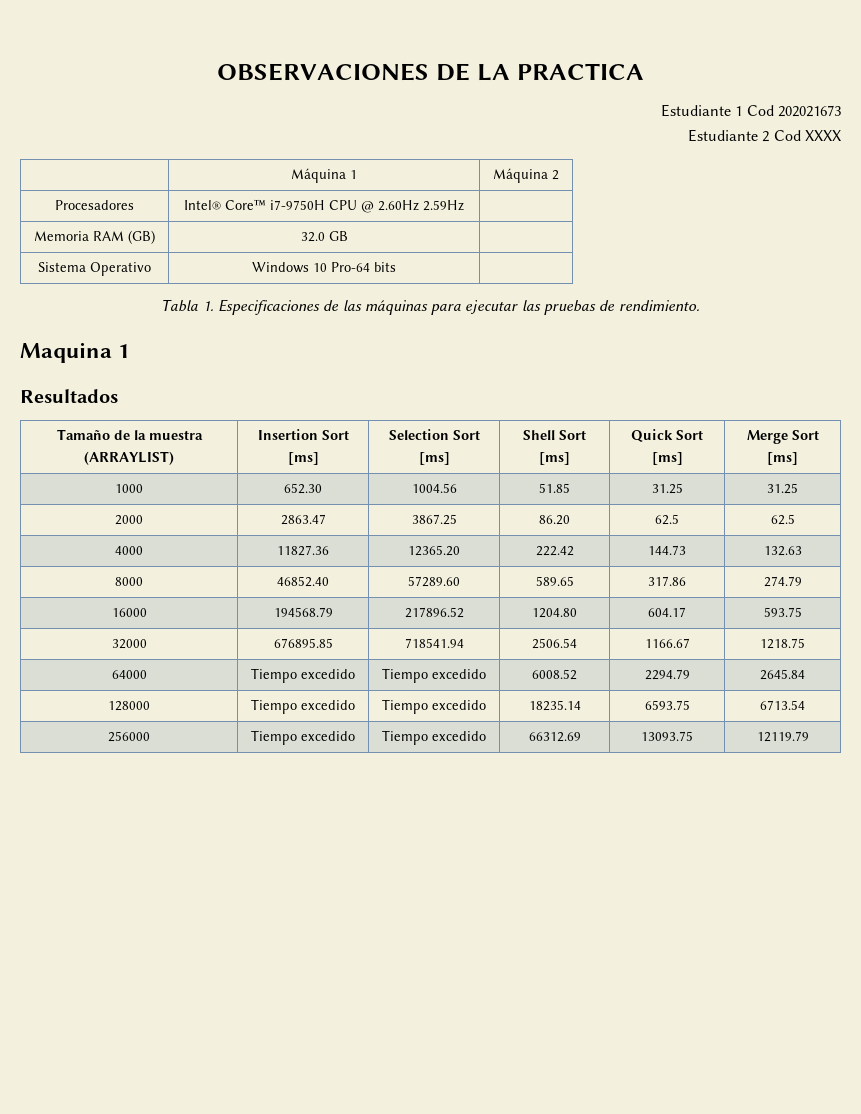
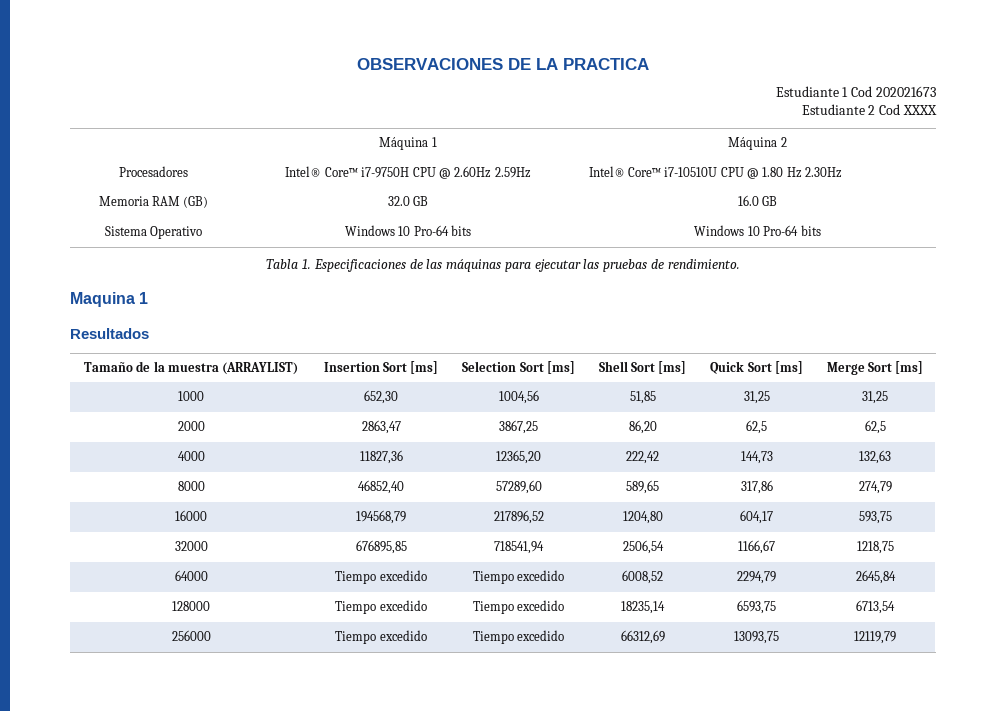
(464, 205) none -> [588,166,843,179] Intel® Core™ i7-10510U CPU @ 1.80 Hz 2.30Hz
(348, 236) none -> [737,195,778,206] 16.0 GB
(396, 267) none -> [694,225,821,236] Windows 10 Pro-64 bits
[284,483,322,494] [411,483,457,493] [539,483,570,493] [651,483,683,494] [767,483,798,494] [115,515,143,525] [280,514,326,525] [411,514,457,525] [539,515,570,525] [655,514,679,525] [770,514,795,525] [115,546,143,555] [277,545,329,556] [408,545,460,556] [535,546,574,556] [648,545,686,555] [763,546,802,556] [115,577,143,586] [277,576,329,587] [408,576,460,587] [535,576,574,586] [648,576,686,586] [763,576,802,587] [111,608,147,617] [273,607,333,617] [404,607,464,618] [532,608,577,618] [648,607,686,617] [763,607,802,617] [111,639,147,649] [273,638,333,648] [404,638,464,648] [532,638,577,649] [644,638,690,648] [760,638,805,649] 652.30 | 1004.56 | 51.85 | 31.25 | 31.25 // 2000 | 2863.47 | 3867.25 | 86.20 | 62.5 | 62.5 // 4000 | 11827.36 | 12365.20 | 222.42 | 144.73 | 132.63 // 8000 | 46852.40 | 57289.60 | 589.65 | 317.86 | 274.79 // 16000 | 194568.79 | 217896.52 | 1204.80 | 604.17 | 593.75 // 32000 | 676895.85 | 718541.94 | 2506.54 | 1166.67 | 1218.75 -> [364,390,398,404] [498,390,539,404] [629,391,656,404] [743,391,770,404] [862,391,888,404] [177,421,205,431] [361,420,401,434] [499,420,538,434] [628,420,657,434] [746,420,767,434] [864,420,886,434] [177,451,205,461] [359,450,403,464] [496,450,541,464] [626,451,659,464] [740,451,773,464] [859,450,891,464] [177,481,205,491] [358,480,404,494] [495,480,542,494] [626,480,659,494] [740,480,773,494] [858,481,892,494] [175,510,207,521] [356,510,406,524] [493,510,544,524] [622,511,663,524] [740,510,773,524] [858,511,892,524] [174,541,208,551] [355,540,407,554] [494,541,544,554] [622,540,664,554] [738,540,775,554] [856,541,894,554] 652,30 | 1004,56 | 51,85 | 31,25 | 31,25 // 2000 | 2863,47 | 3867,25 | 86,20 | 62,5 | 62,5 // 4000 | 11827,36 | 12365,20 | 222,42 | 144,73 | 132,63 // 8000 | 46852,40 | 57289,60 | 589,65 | 317,86 | 274,79 // 16000 | 194568,79 | 217896,52 | 1204,80 | 604,17 | 593,75 // 32000 | 676895,85 | 718541,94 | 2506,54 | 1166,67 | 1218,75
[532,669,577,680] [644,669,690,680] [760,669,805,680] 6008.52 | 2294.79 | 2645.84 -> [622,570,663,584] [737,571,776,584] [855,570,896,584] 6008,52 | 2294,79 | 2645,84
[528,700,581,711] [644,700,690,710] [760,700,805,710] 18235.14 | 6593.75 | 6713.54 -> [621,601,665,614] [737,600,776,614] [856,600,895,614] 18235,14 | 6593,75 | 6713,54
[528,732,581,742] [641,731,693,741] [756,731,809,742] 66312.69 | 13093.75 | 12119.79 -> [620,630,665,644] [734,631,779,644] [854,631,896,644] 66312,69 | 13093,75 | 12119,79

